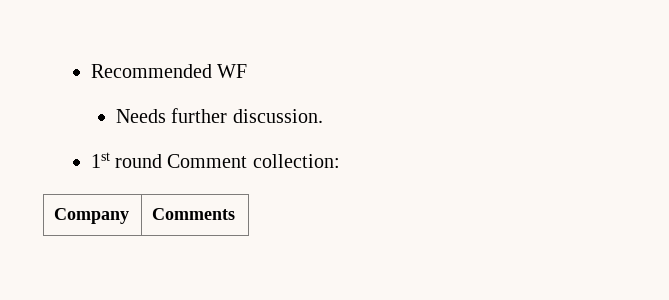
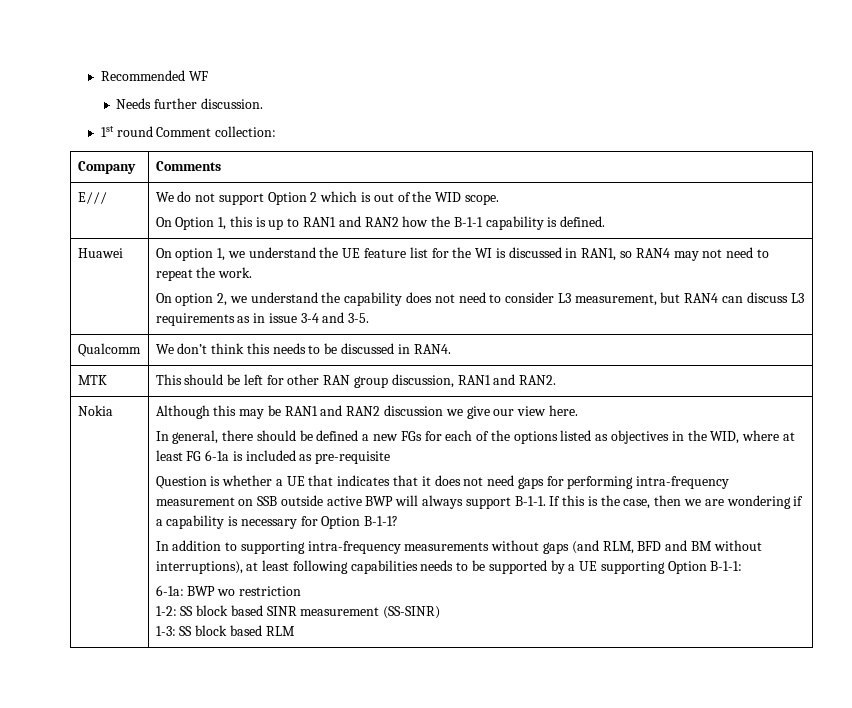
(236, 214) none -> [77,192,107,204] [155,191,499,205] [155,216,606,230] [77,248,123,258] [155,247,769,261] [155,267,253,281] [155,292,804,306] [155,312,370,326] [77,343,141,357] [155,343,451,354] [77,375,107,385] [155,374,557,388] [77,405,113,416] [155,405,578,419] [155,430,795,444] [155,450,391,464] [155,475,730,489] [155,495,804,509] [155,515,399,529] [155,540,762,554] [155,560,743,574] [155,585,301,596] [155,605,441,619] [155,625,295,636] // E/// | We do not support Option 2 which is out of the WID scope. // On Option 1, this is up to RAN1 and RAN2 how the B-1-1 capability is defined. // Huawei | On option 1, we understand the UE feature list for the WI is discussed in RAN1, so RAN4 may not need to repeat the work. // On option 2, we understand the capability does not need to consider L3 measurement, but RAN4 can discuss L3 requirements as in issue 3-4 and 3-5. // Qualcomm | We don’t think this needs to be discussed in RAN4. // MTK | This should be left for other RAN group discussion, RAN1 and RAN2. // Nokia | Although this may be RAN1 and RAN2 discussion we give our view here. // In general, there should be defined a new FGs for each of the options listed as objectives in the WID, where at least FG 6-1a is included as pre-requisite // Question is whether a UE that indicates that it does not need gaps for performing intra-frequency measurement on SSB outside active BWP will always support B-1-1. If this is the case, then we are wondering if a capability is necessary for Option B-1-1? // In addition to supporting intra-frequency measurements without gaps (and RLM, BFD and BM without interruptions), at least following capabilities needs to be supported by a UE supporting Option B-1-1: // 6-1a: BWP wo restriction // 1-2: SS block based SINR measurement (SS-SINR) // 1-3: SS block based RLM

